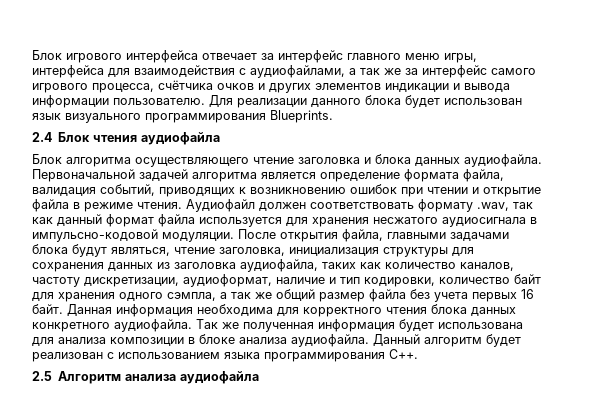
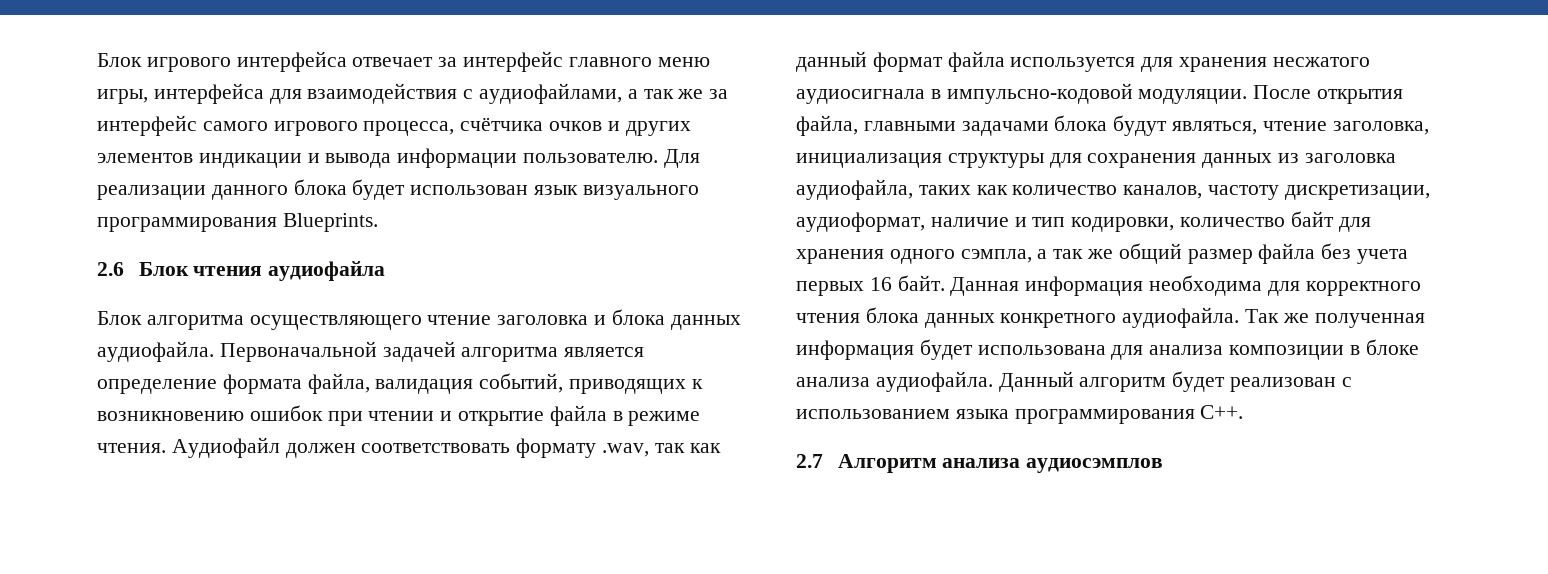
[32,132,52,142] 2.4 -> [97,262,124,276] 2.6
[32,371,52,381] 2.5 -> [796,454,823,468] 2.7
[180,371,260,384] аудиофайла -> [1026,458,1164,473] аудиосэмплов

